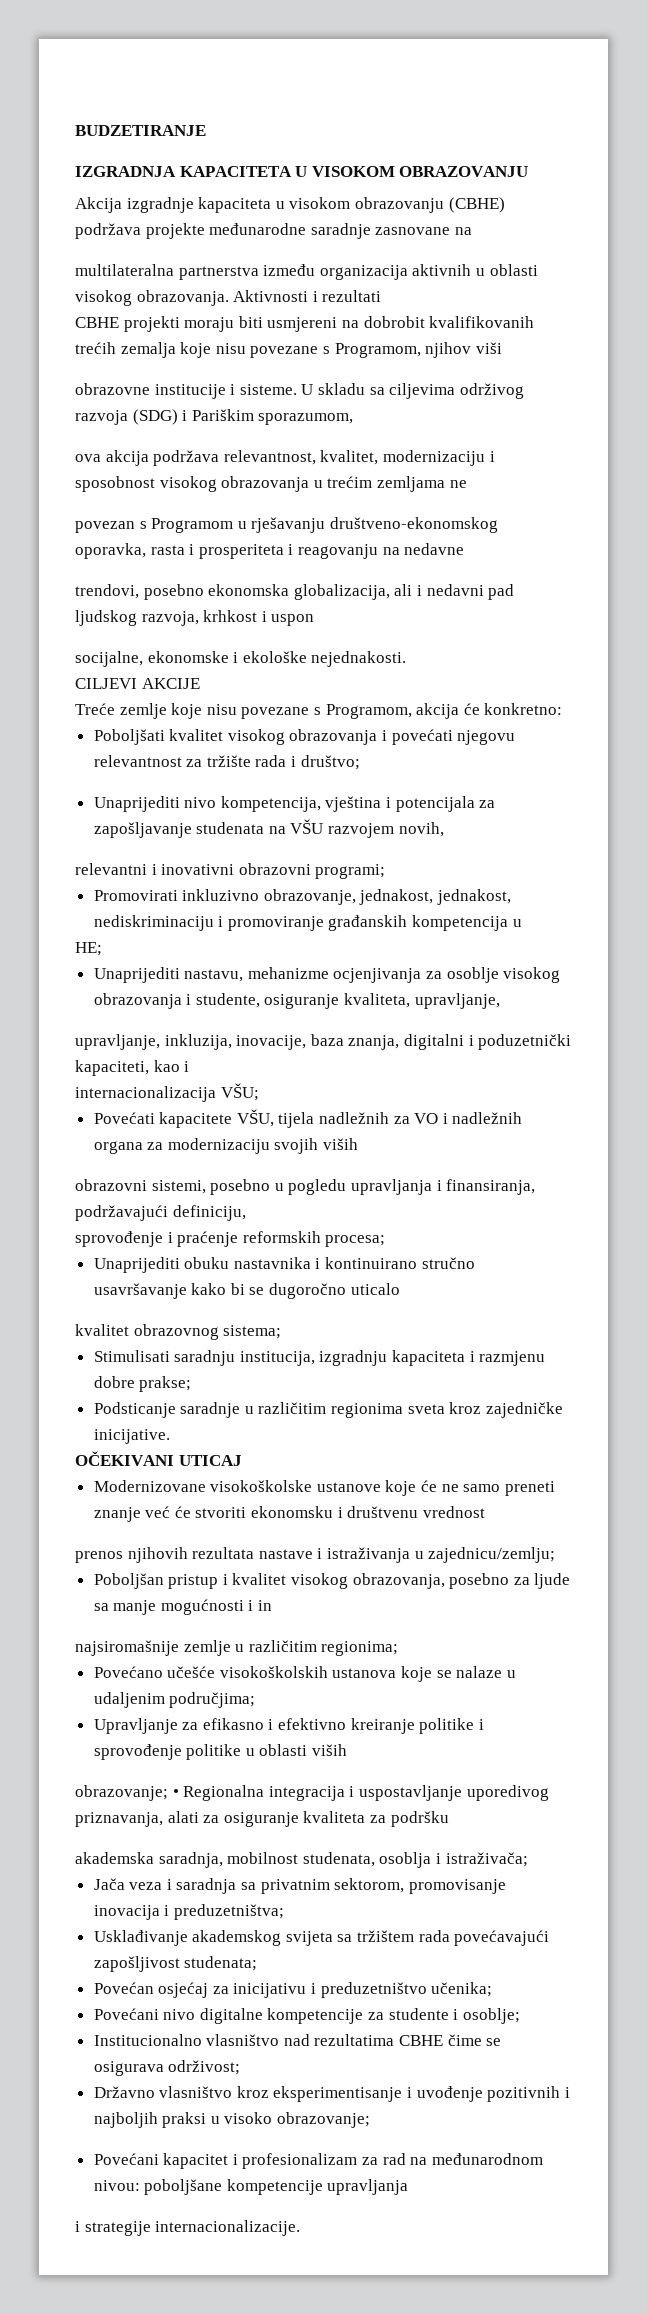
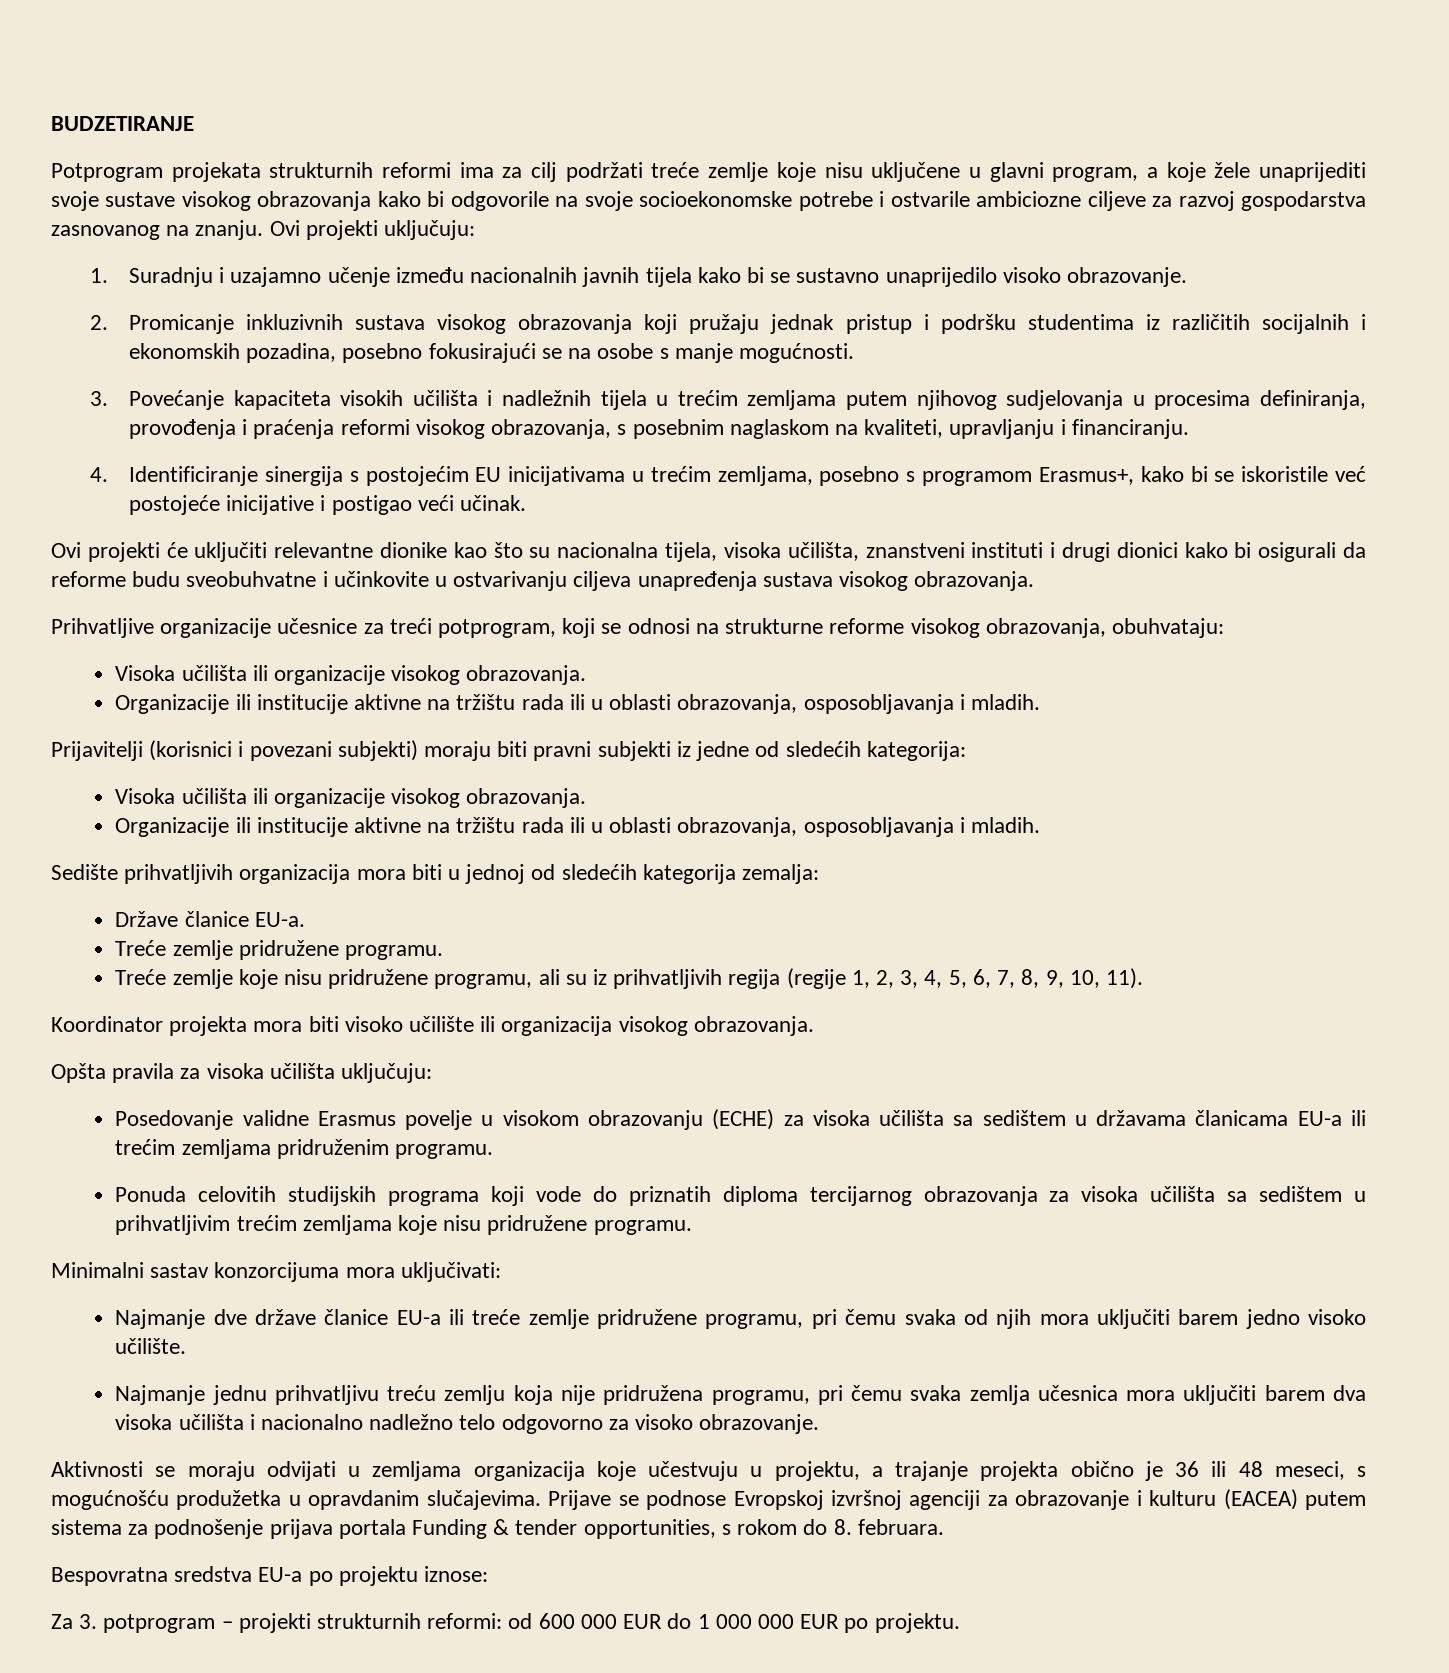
[75,166,529,177] [75,197,505,213] [75,223,472,239] [75,264,538,280] [75,290,382,306] [75,316,535,332] [75,342,502,358] [75,383,524,399] [75,409,354,425] [75,450,495,466] [75,476,467,492] [75,517,498,533] [75,543,465,559] [75,584,515,600] [75,610,315,626] [75,651,407,667] [75,678,200,689] [75,703,563,719] [93,729,516,745] [93,755,360,770] [93,796,496,812] [93,819,444,838] [75,863,386,879] [93,889,512,905] [93,915,522,931] [75,942,102,956] [93,967,561,983] [93,993,500,1009] [75,1034,572,1050] [75,1060,190,1076] [75,1083,259,1102] [93,1109,523,1128] [93,1138,359,1154] [75,1179,536,1195] [75,1205,246,1221] [75,1231,386,1247] [93,1257,475,1273] [93,1283,400,1299] [75,1324,282,1340] [93,1350,546,1366] [93,1376,192,1392] [93,1402,563,1418] [93,1429,170,1444] [75,1451,242,1466] [93,1480,555,1496] [93,1506,485,1522] [75,1547,556,1563] [93,1573,571,1589] [93,1599,273,1615] [75,1640,399,1656] [93,1666,516,1682] [93,1692,256,1708] [93,1718,484,1734] [93,1744,348,1760] [75,1785,549,1801] [75,1811,449,1827] [75,1852,528,1868] [93,1878,506,1894] [93,1904,284,1920] [93,1930,550,1946] [93,1956,258,1972] [93,1982,493,1998] [93,2008,520,2024] [93,2034,502,2046] [93,2060,241,2076] [93,2086,570,2102] [93,2112,371,2128] [93,2153,543,2169] [93,2179,409,2195] [75,2220,301,2236] IZGRADNJA KAPACITETA U VISOKOM OBRAZOVANJU // Akcija izgradnje kapaciteta u visokom obrazovanju (CBHE) podržava projekte međunarodne saradnje zasnovane na // multilateralna partnerstva između organizacija aktivnih u oblasti visokog obrazovanja. Aktivnosti i rezultati // CBHE projekti moraju biti usmjereni na dobrobit kvalifikovanih trećih zemalja koje nisu povezane s Programom, njihov viši // obrazovne institucije i sisteme. U skladu sa ciljevima održivog razvoja (SDG) i Pariškim sporazumom, // ova akcija podržava relevantnost, kvalitet, modernizaciju i sposobnost visokog obrazovanja u trećim zemljama ne // povezan s Programom u rješavanju društveno-ekonomskog oporavka, rasta i prosperiteta i reagovanju na nedavne // trendovi, posebno ekonomska globalizacija, ali i nedavni pad ljudskog razvoja, krhkost i uspon // socijalne, ekonomske i ekološke nejednakosti. // CILJEVI AKCIJE // Treće zemlje koje nisu povezane s Programom, akcija će konkretno: // Poboljšati kvalitet visokog obrazovanja i povećati njegovu relevantnost za tržište rada i društvo; // Unaprijediti nivo kompetencija, vještina i potencijala za zapošljavanje studenata na VŠU razvojem novih, // relevantni i inovativni obrazovni programi; // Promovirati inkluzivno obrazovanje, jednakost, jednakost, nediskriminaciju i promoviranje građanskih kompetencija u // HE; // Unaprijediti nastavu, mehanizme ocjenjivanja za osoblje visokog obrazovanja i studente, osiguranje kvaliteta, upravljanje, // upravljanje, inkluzija, inovacije, baza znanja, digitalni i poduzetnički kapaciteti, kao i // internacionalizacija VŠU; // Povećati kapacitete VŠU, tijela nadležnih za VO i nadležnih organa za modernizaciju svojih viših // obrazovni sistemi, posebno u pogledu upravljanja i finansiranja, podržavajući definiciju, // sprovođenje i praćenje reformskih procesa; // Unaprijediti obuku nastavnika i kontinuirano stručno usavršavanje kako bi se dugoročno uticalo // kvalitet obrazovnog sistema; // Stimulisati saradnju institucija, izgradnju kapaciteta i razmjenu dobre prakse; // Podsticanje saradnje u različitim regionima sveta kroz zajedničke inicijative. // OČEKIVANI UTICAJ // Modernizovane visokoškolske ustanove koje će ne samo preneti znanje već će stvoriti ekonomsku i društvenu vrednost // prenos njihovih rezultata nastave i istraživanja u zajednicu/zemlju; // Poboljšan pristup i kvalitet visokog obrazovanja, posebno za ljude sa manje mogućnosti i in // najsiromašnije zemlje u različitim regionima; // Povećano učešće visokoškolskih ustanova koje se nalaze u udaljenim područjima; // Upravljanje za efikasno i efektivno kreiranje politike i sprovođenje politike u oblasti viših // obrazovanje; • Regionalna integracija i uspostavljanje uporedivog priznavanja, alati za osiguranje kvaliteta za podršku // akademska saradnja, mobilnost studenata, osoblja i istraživača; // Jača veza i saradnja sa privatnim sektorom, promovisanje inovacija i preduzetništva; // Usklađivanje akademskog svijeta sa tržištem rada povećavajući zapošljivost studenata; // Povećan osjećaj za inicijativu i preduzetništvo učenika; // Povećani nivo digitalne kompetencije za studente i osoblje; // Institucionalno vlasništvo nad rezultatima CBHE čime se osigurava održivost; // Državno vlasništvo kroz eksperimentisanje i uvođenje pozitivnih i najboljih praksi u visoko obrazovanje; // Povećani kapacitet i profesionalizam za rad na međunarodnom nivou: poboljšane kompetencije upravljanja // i strategije internacionalizacije. -> [51,162,1367,182] [51,191,1366,211] [51,220,476,240] [90,267,1187,287] [90,314,1366,334] [129,343,854,363] [90,390,1366,410] [129,419,1189,439] [90,466,1367,486] [129,495,527,515] [51,542,1367,562] [51,571,1035,591] [51,618,1224,638] [115,665,587,685] [115,694,1041,714] [51,740,966,761] [115,788,587,808] [115,817,1041,837] [51,864,820,884] [115,911,305,927] [115,940,443,960] [115,968,1143,989] [51,1016,814,1036] [51,1063,433,1083] [115,1109,1366,1130] [115,1139,493,1159] [115,1186,1367,1206] [115,1215,692,1235] [51,1262,501,1282] [115,1309,1367,1329] [115,1338,187,1354] [115,1385,1366,1405] [115,1414,820,1434] [51,1461,1366,1481] [51,1489,1366,1510] [51,1519,944,1539] [51,1566,489,1586] [51,1613,960,1633] Potprogram projekata strukturnih reformi ima za cilj podržati treće zemlje koje nisu uključene u glavni program, a koje žele unaprijediti svoje sustave visokog obrazovanja kako bi odgovorile na svoje socioekonomske potrebe i ostvarile ambiciozne ciljeve za razvoj gospodarstva zasnovanog na znanju. Ovi projekti uključuju: // 1. Suradnju i uzajamno učenje između nacionalnih javnih tijela kako bi se sustavno unaprijedilo visoko obrazovanje. // 2. Promicanje inkluzivnih sustava visokog obrazovanja koji pružaju jednak pristup i podršku studentima iz različitih socijalnih i ekonomskih pozadina, posebno fokusirajući se na osobe s manje mogućnosti. // 3. Povećanje kapaciteta visokih učilišta i nadležnih tijela u trećim zemljama putem njihovog sudjelovanja u procesima definiranja, provođenja i praćenja reformi visokog obrazovanja, s posebnim naglaskom na kvaliteti, upravljanju i financiranju. // 4. Identificiranje sinergija s postojećim EU inicijativama u trećim zemljama, posebno s programom Erasmus+, kako bi se iskoristile već postojeće inicijative i postigao veći učinak. // Ovi projekti će uključiti relevantne dionike kao što su nacionalna tijela, visoka učilišta, znanstveni instituti i drugi dionici kako bi osigurali da reforme budu sveobuhvatne i učinkovite u ostvarivanju ciljeva unapređenja sustava visokog obrazovanja. // Prihvatljive organizacije učesnice za treći potprogram, koji se odnosi na strukturne reforme visokog obrazovanja, obuhvataju: // Visoka učilišta ili organizacije visokog obrazovanja. // Organizacije ili institucije aktivne na tržištu rada ili u oblasti obrazovanja, osposobljavanja i mladih. // Prijavitelji (korisnici i povezani subjekti) moraju biti pravni subjekti iz jedne od sledećih kategorija: // Visoka učilišta ili organizacije visokog obrazovanja. // Organizacije ili institucije aktivne na tržištu rada ili u oblasti obrazovanja, osposobljavanja i mladih. // Sedište prihvatljivih organizacija mora biti u jednoj od sledećih kategorija zemalja: // Države članice EU-a. // Treće zemlje pridružene programu. // Treće zemlje koje nisu pridružene programu, ali su iz prihvatljivih regija (regije 1, 2, 3, 4, 5, 6, 7, 8, 9, 10, 11). // Koordinator projekta mora biti visoko učilište ili organizacija visokog obrazovanja. // Opšta pravila za visoka učilišta uključuju: // Posedovanje validne Erasmus povelje u visokom obrazovanju (ECHE) za visoka učilišta sa sedištem u državama članicama EU-a ili trećim zemljama pridruženim programu. // Ponuda celovitih studijskih programa koji vode do priznatih diploma tercijarnog obrazovanja za visoka učilišta sa sedištem u prihvatljivim trećim zemljama koje nisu pridružene programu. // Minimalni sastav konzorcijuma mora uključivati: // Najmanje dve države članice EU-a ili treće zemlje pridružene programu, pri čemu svaka od njih mora uključiti barem jedno visoko učilište. // Najmanje jednu prihvatljivu treću zemlju koja nije pridružena programu, pri čemu svaka zemlja učesnica mora uključiti barem dva visoka učilišta i nacionalno nadležno telo odgovorno za visoko obrazovanje. // Aktivnosti se moraju odvijati u zemljama organizacija koje učestvuju u projektu, a trajanje projekta obično je 36 ili 48 meseci, s mogućnošću produžetka u opravdanim slučajevima. Prijave se podnose Evropskoj izvršnoj agenciji za obrazovanje i kulturu (EACEA) putem sistema za podnošenje prijava portala Funding & tender opportunities, s rokom do 8. februara. // Bespovratna sredstva EU-a po projektu iznose: // Za 3. potprogram – projekti strukturnih reformi: od 600 000 EUR do 1 000 000 EUR po projektu.

